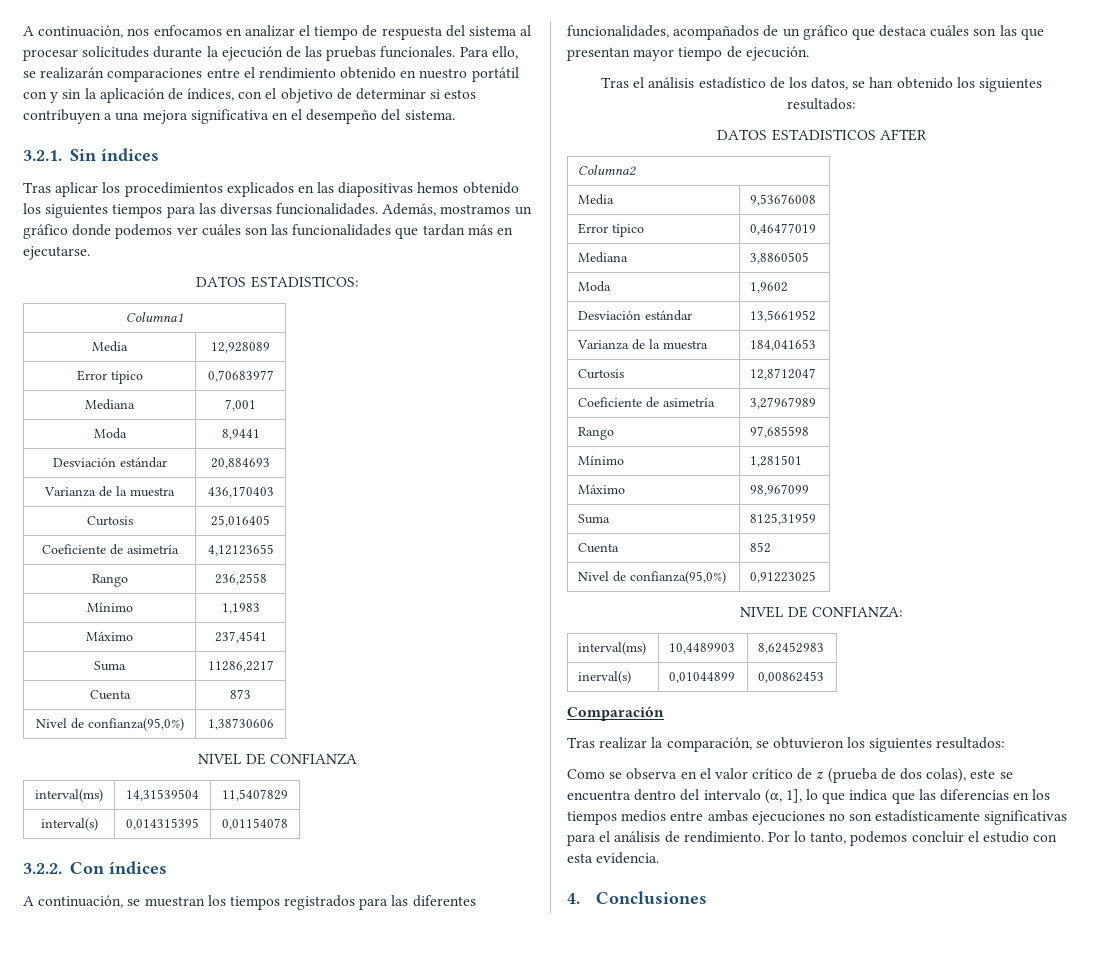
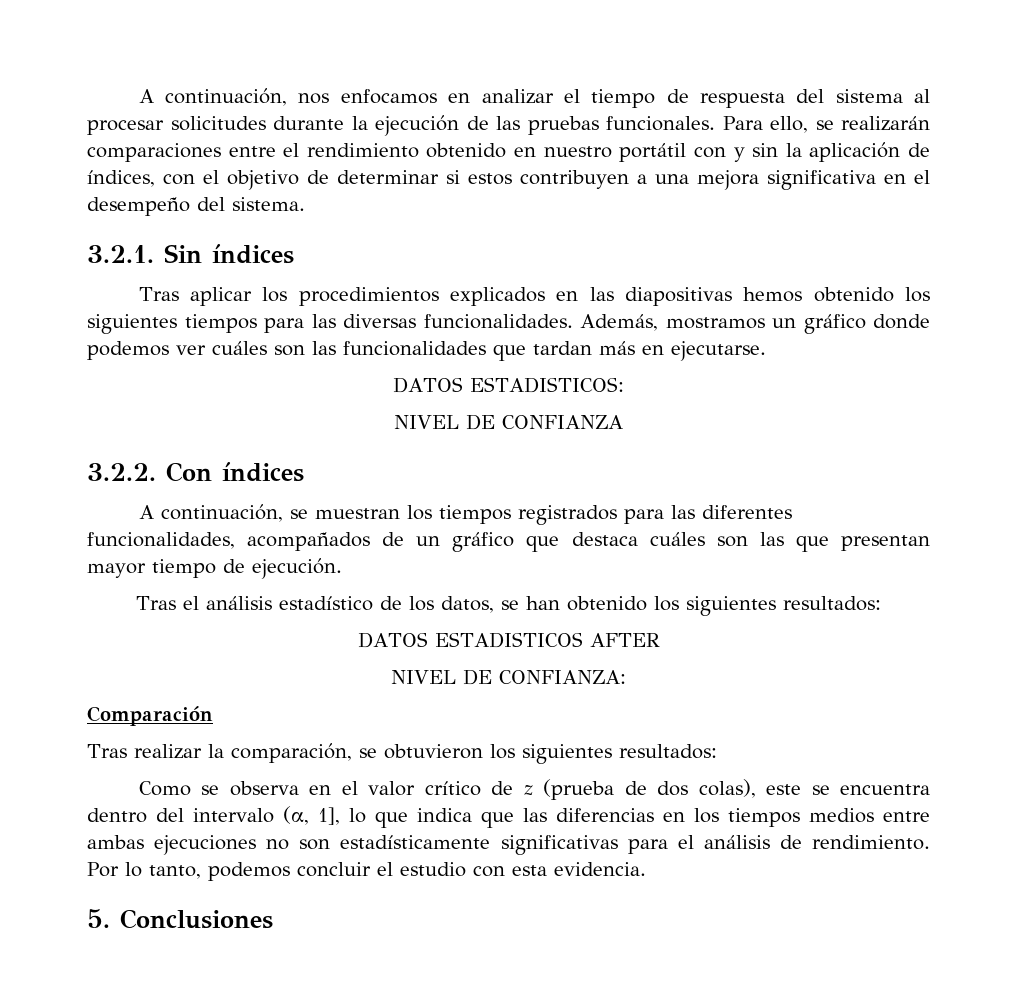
[126,312,183,322] [92,341,128,352] [211,342,270,353] [76,370,143,384] [207,370,274,382] [85,399,135,410] [225,399,256,411] [93,428,127,439] [221,429,260,440] [52,457,167,468] [211,458,270,469] [44,486,175,497] [207,486,274,498] [86,516,133,526] [211,515,270,527] [41,544,179,555] [207,544,274,556] [91,574,128,587] [214,573,267,585] [86,602,133,612] [221,603,260,614] [86,631,133,641] [214,631,267,643] [94,661,126,671] [207,660,274,672] [89,690,131,700] [230,689,251,699] [35,718,184,731] [207,718,274,730] [198,753,357,765] [35,789,103,802] [126,789,199,801] [222,789,288,801] [40,818,98,831] [126,818,199,830] [222,818,288,830] // Columna1 // Media | 12,928089 // Error típico | 0,70683977 // Mediana | 7,001 // Moda | 8,9441 // Desviación estándar | 20,884693 // Varianza de la muestra | 436,170403 // Curtosis | 25,016405 // Coeficiente de asimetría | 4,12123655 // Rango | 236,2558 // Mínimo | 1,1983 // Máximo | 237,4541 // Suma | 11286,2217 // Cuenta | 873 // Nivel de confianza(95,0%) | 1,38730606 // NIVEL DE CONFIANZA // interval(ms) | 14,31539504 | 11,5407829 // interval(s) | 0,014315395 | 0,01154078 -> [394,414,623,430] // NIVEL DE CONFIANZA
[578,165,638,176] [578,194,615,205] [750,194,817,206] [578,223,645,237] [750,223,817,235] [578,252,629,263] [750,252,810,264] [578,281,612,292] [750,282,789,293] [578,310,693,321] [750,310,817,322] [577,339,709,350] [750,339,817,351] [578,369,625,379] [750,368,817,380] [578,397,716,408] [750,397,817,409] [578,427,615,440] [750,426,810,438] [578,455,625,465] [750,455,803,467] [578,484,626,494] [750,484,810,496] [578,514,611,524] [750,513,817,525] [578,543,620,553] [750,542,772,553] [578,571,727,584] [750,571,817,583] [740,606,903,618] [578,642,647,655] [669,643,736,654] [758,642,825,654] [578,671,632,684] [669,672,736,683] [758,671,825,683] // Columna2 // Media | 9,53676008 // Error típico | 0,46477019 // Mediana | 3,8860505 // Moda | 1,9602 // Desviación estándar | 13,5661952 // Varianza de la muestra | 184,041653 // Curtosis | 12,8712047 // Coeficiente de asimetría | 3,27967989 // Rango | 97,685598 // Mínimo | 1,281501 // Máximo | 98,967099 // Suma | 8125,31959 // Cuenta | 852 // Nivel de confianza(95,0%) | 0,91223025 // NIVEL DE CONFIANZA: // interval(ms) | 10,4489903 | 8,62452983 // inerval(s) | 0,01044899 | 0,00862453 -> [391,669,626,685] // NIVEL DE CONFIANZA:
[567,893,580,904] 4. -> [87,909,110,928] 5.

